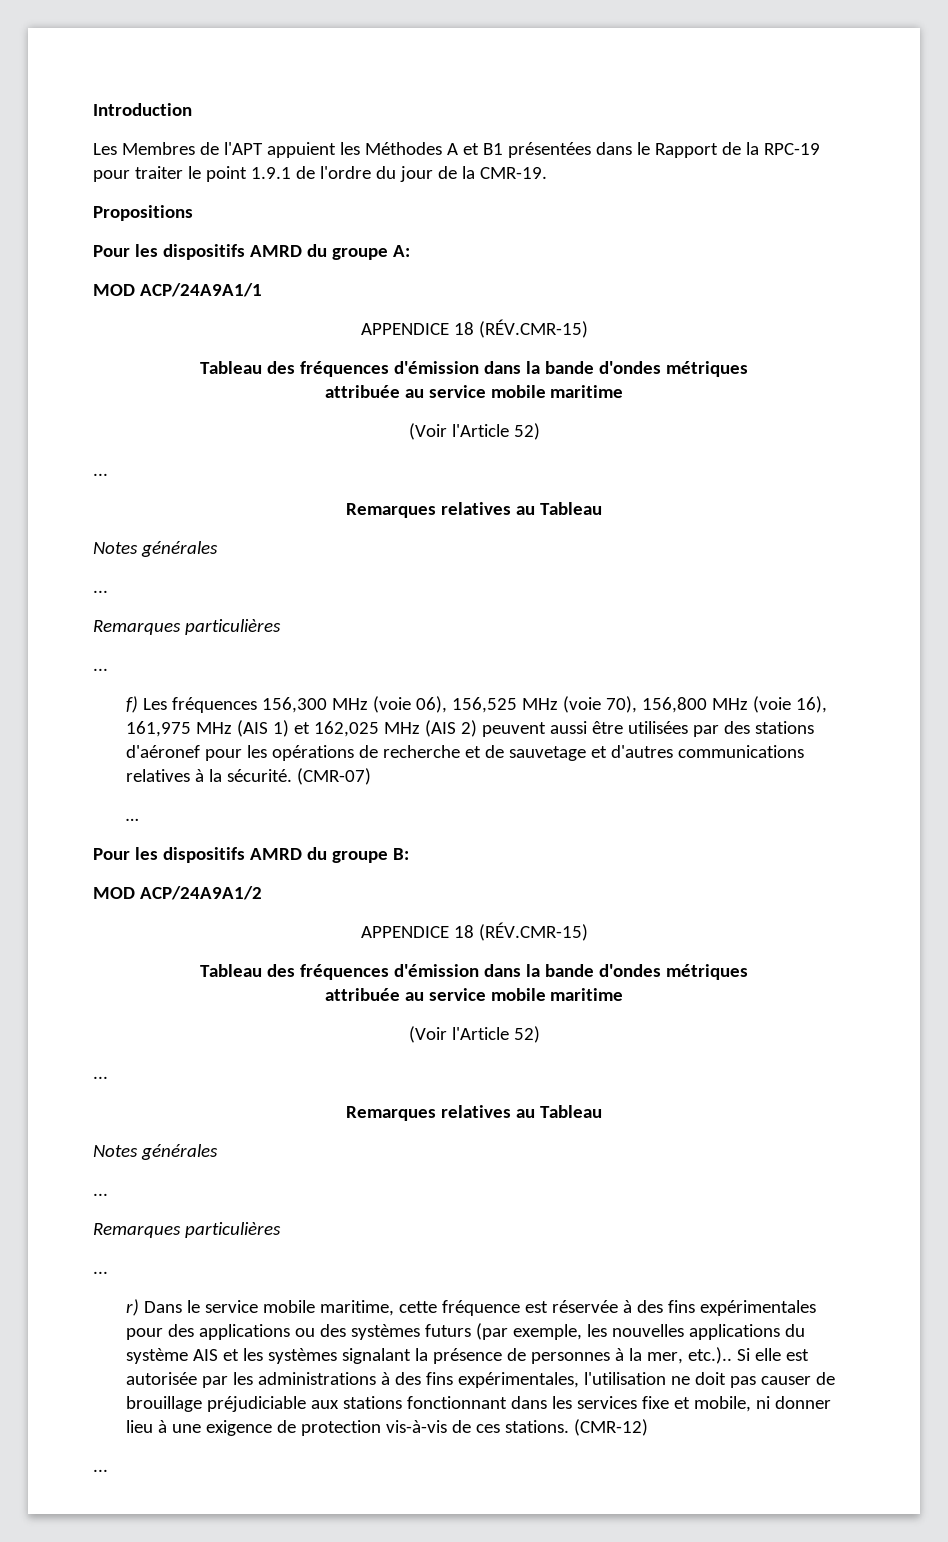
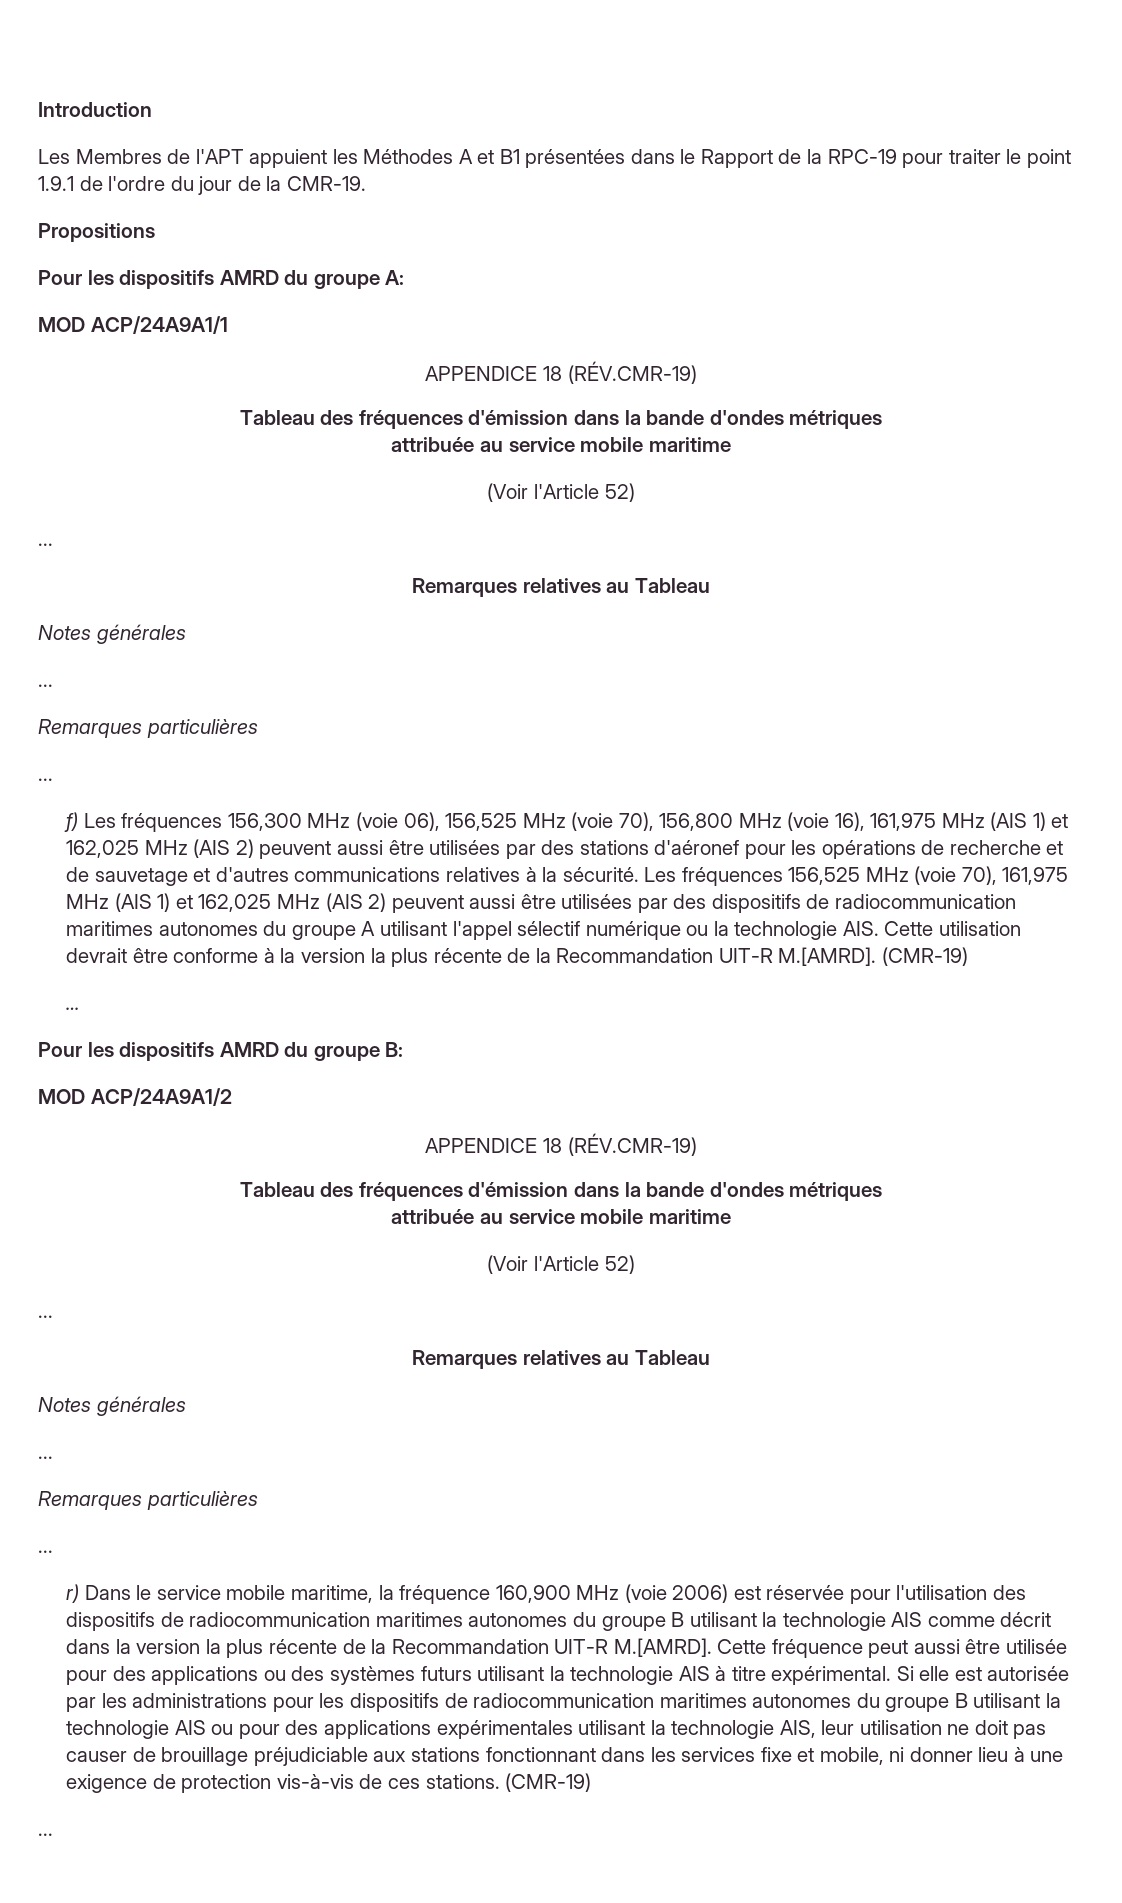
[478,319,588,338] (RÉV.CMR-15) -> [567,361,697,384] (RÉV.CMR-19)
[297,768,372,785] (CMR-07) -> [644,866,1069,886] [66,893,1016,913] [66,921,1021,940] [66,947,968,967] Les fréquences 156,525 MHz (voie 70), 161,975 MHz (AIS 1) et 162,025 MHz (AIS 2) peuvent aussi être utilisées par des dispositifs de radiocommunication maritimes autonomes du groupe A utilisant l'appel sélectif numérique ou la technologie AIS. Cette utilisation devrait être conforme à la version la plus récente de la Recommandation UIT-R M.[AMRD]. (CMR-19)
[478,922,588,941] (RÉV.CMR-15) -> [567,1133,697,1156] (RÉV.CMR-19)
[399,1300,817,1316] cette fréquence est réservée à des fins expérimentales -> [378,1584,1026,1604] [66,1612,1052,1631] [66,1638,1067,1658] la fréquence 160,900 MHz (voie 2006) est réservée pour l'utilisation des dispositifs de radiocommunication maritimes autonomes du groupe B utilisant la technologie AIS comme décrit dans la version la plus récente de la Recommandation UIT-R M.[AMRD]. Cette fréquence peut aussi être utilisée
[476,1323,806,1340] [126,1347,733,1364] (par exemple, les nouvelles applications du système AIS et les systèmes signalant la présence de personnes à la mer, etc.).. -> [477,1666,892,1685] utilisant la technologie AIS à titre expérimental.
[381,1372,667,1388] à des fins expérimentales, l'utilisation -> [272,1693,1061,1712] [66,1720,942,1739] pour les dispositifs de radiocommunication maritimes autonomes du groupe B utilisant la technologie AIS ou pour des applications expérimentales utilisant la technologie AIS, leur utilisation
[574,1419,649,1436] (CMR-12) -> [505,1773,592,1792] (CMR-19)

